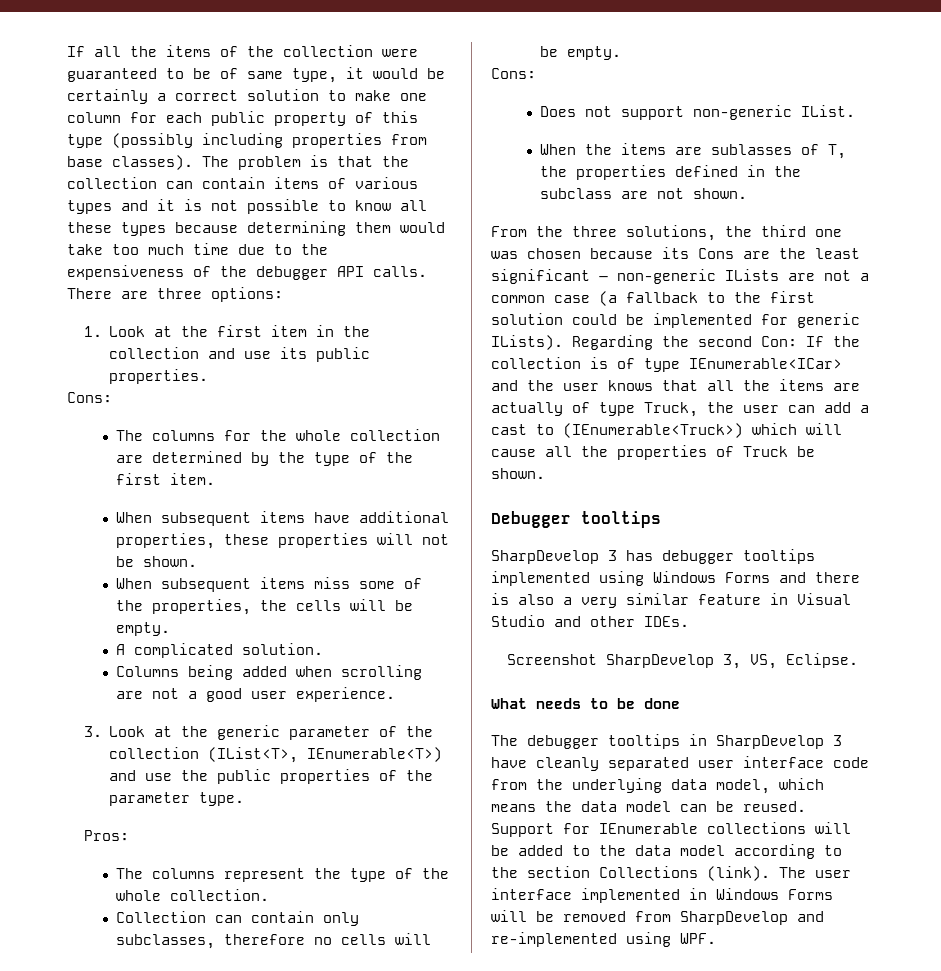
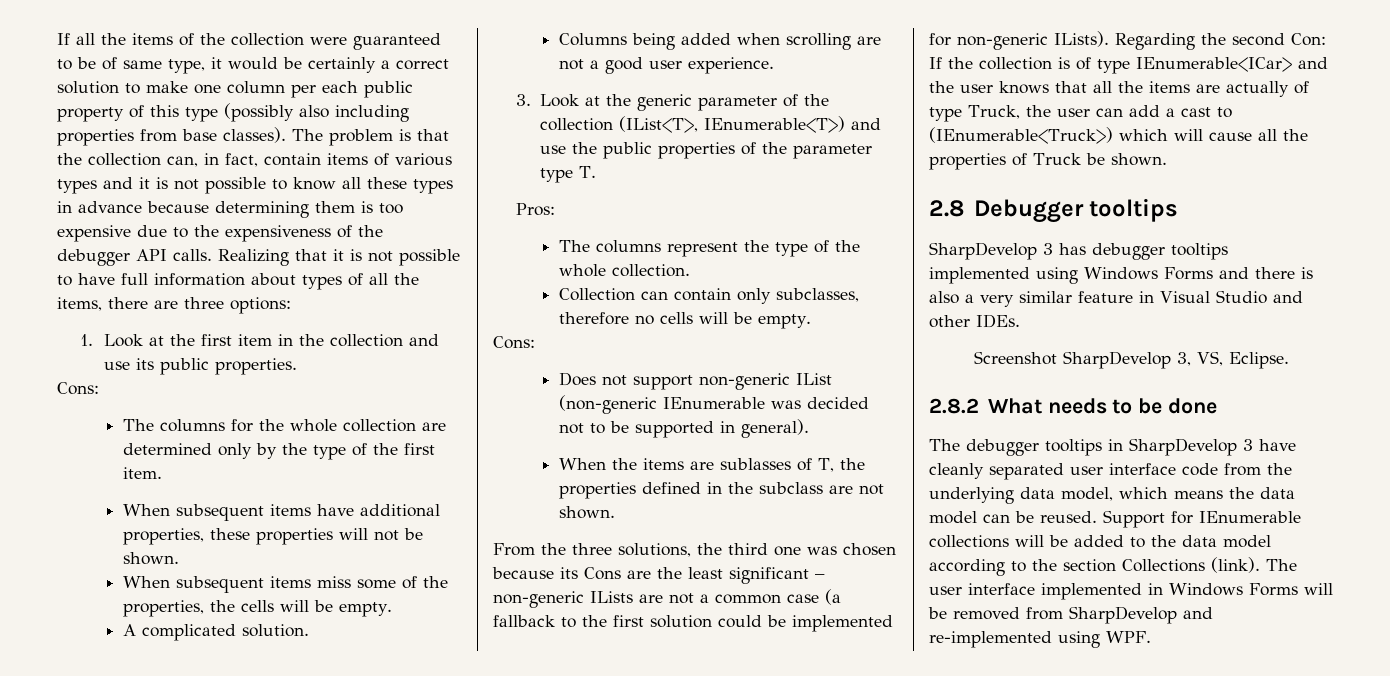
[130,112,157,123] for -> [291,84,316,98] per
(193, 140) none -> [299,105,329,118] also
[166,181,193,189] can -> [167,153,258,167] can, in fact,
(166, 229) none -> [57,201,142,213] in advance
[400,222,445,233] [67,243,229,255] would take too much time -> [361,201,403,214] [57,225,131,242] is too expensive
[67,288,112,299] There -> [218,249,460,266] [57,273,419,290] [57,297,148,311] Realizing that it is not possible to have full information about types of all the items, there
(243, 457) none -> [218,443,253,459] only
[198,792,244,806] type. -> [540,166,597,183] type T.
[801,105,856,117] IList. -> [796,373,833,385] [559,395,870,414] [559,419,810,438] IList (non-generic IEnumerable was decided not to be supported in general).
[797,313,860,328] generic -> [957,33,1048,50] non-generic
(545, 473) none -> [929,200,965,217] 2.8
(858, 660) none -> [929,398,979,414] 2.8.2

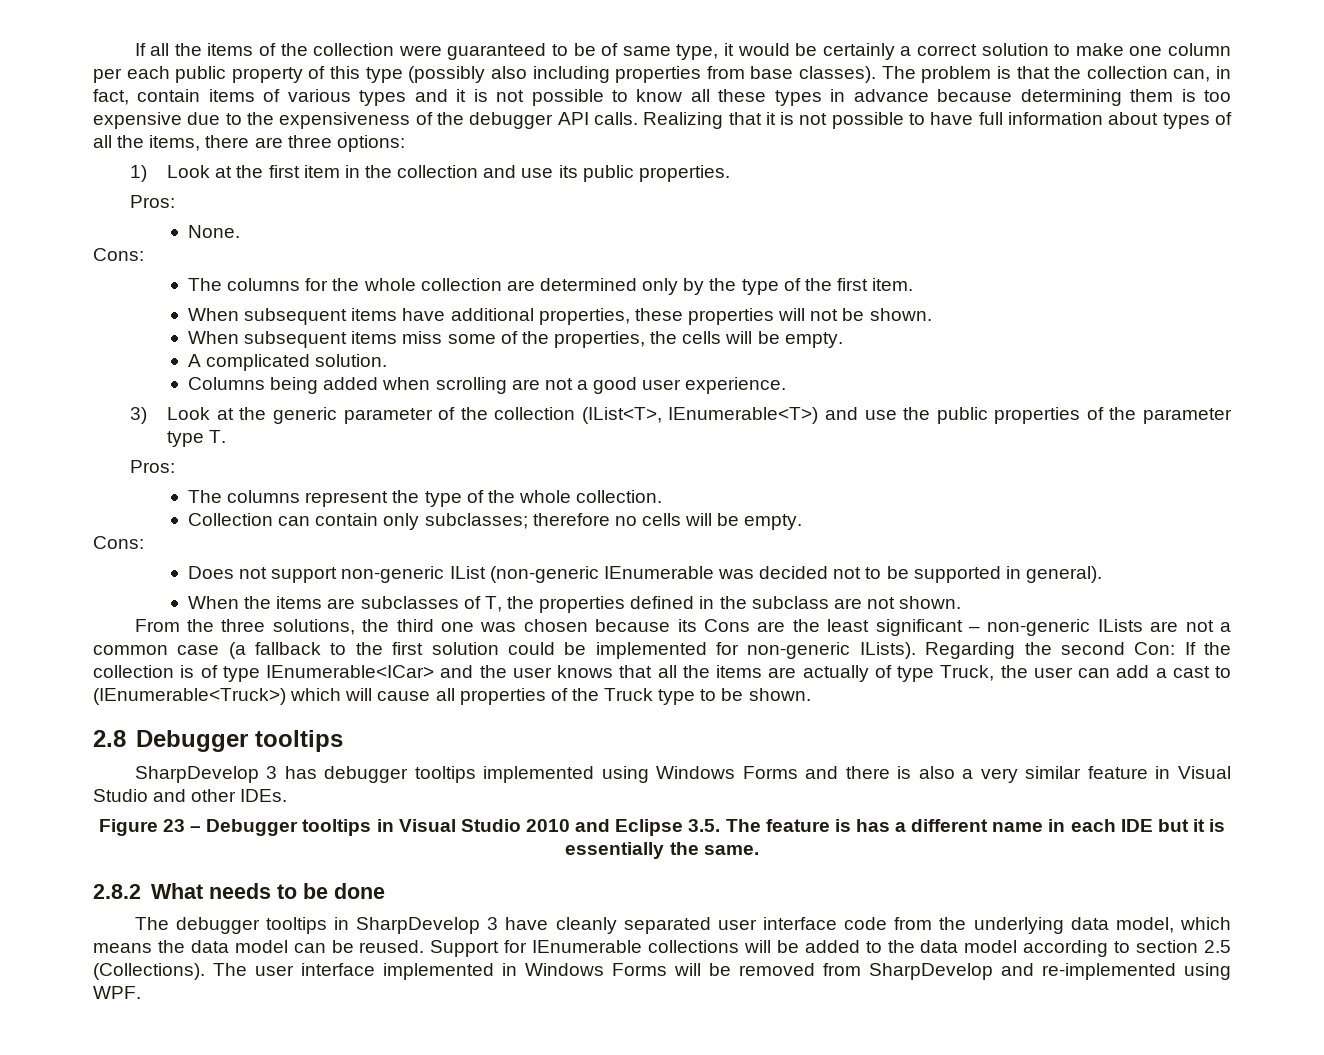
[80,334,94,346] 1. -> [130,165,148,182] 1)
(297, 366) none -> [130,195,176,208] [188,225,241,238] // Pros: // None.
[516,94,532,106] 3. -> [130,407,148,424] 3)
[776,288,860,302] subclasses, -> [424,513,528,529] subclasses;
[720,458,792,470] sublasses -> [360,596,459,609] subclasses
[1282,129,1308,141] [929,153,1081,170] the properties of Truck -> [459,688,717,705] properties of the Truck type to
[973,351,1289,369] Screenshot SharpDevelop 3, VS, Eclipse. -> [98,819,1226,836] [565,842,759,859] Figure 23 – Debugger tooltips in Visual Studio 2010 and Eclipse 3.5. The feature is has a different name in each IDE but it is essentially the same.
[1032,557,1260,573] the section Collections (link). -> [1136,940,1232,953] [93,963,205,980] section 2.5 (Collections).

